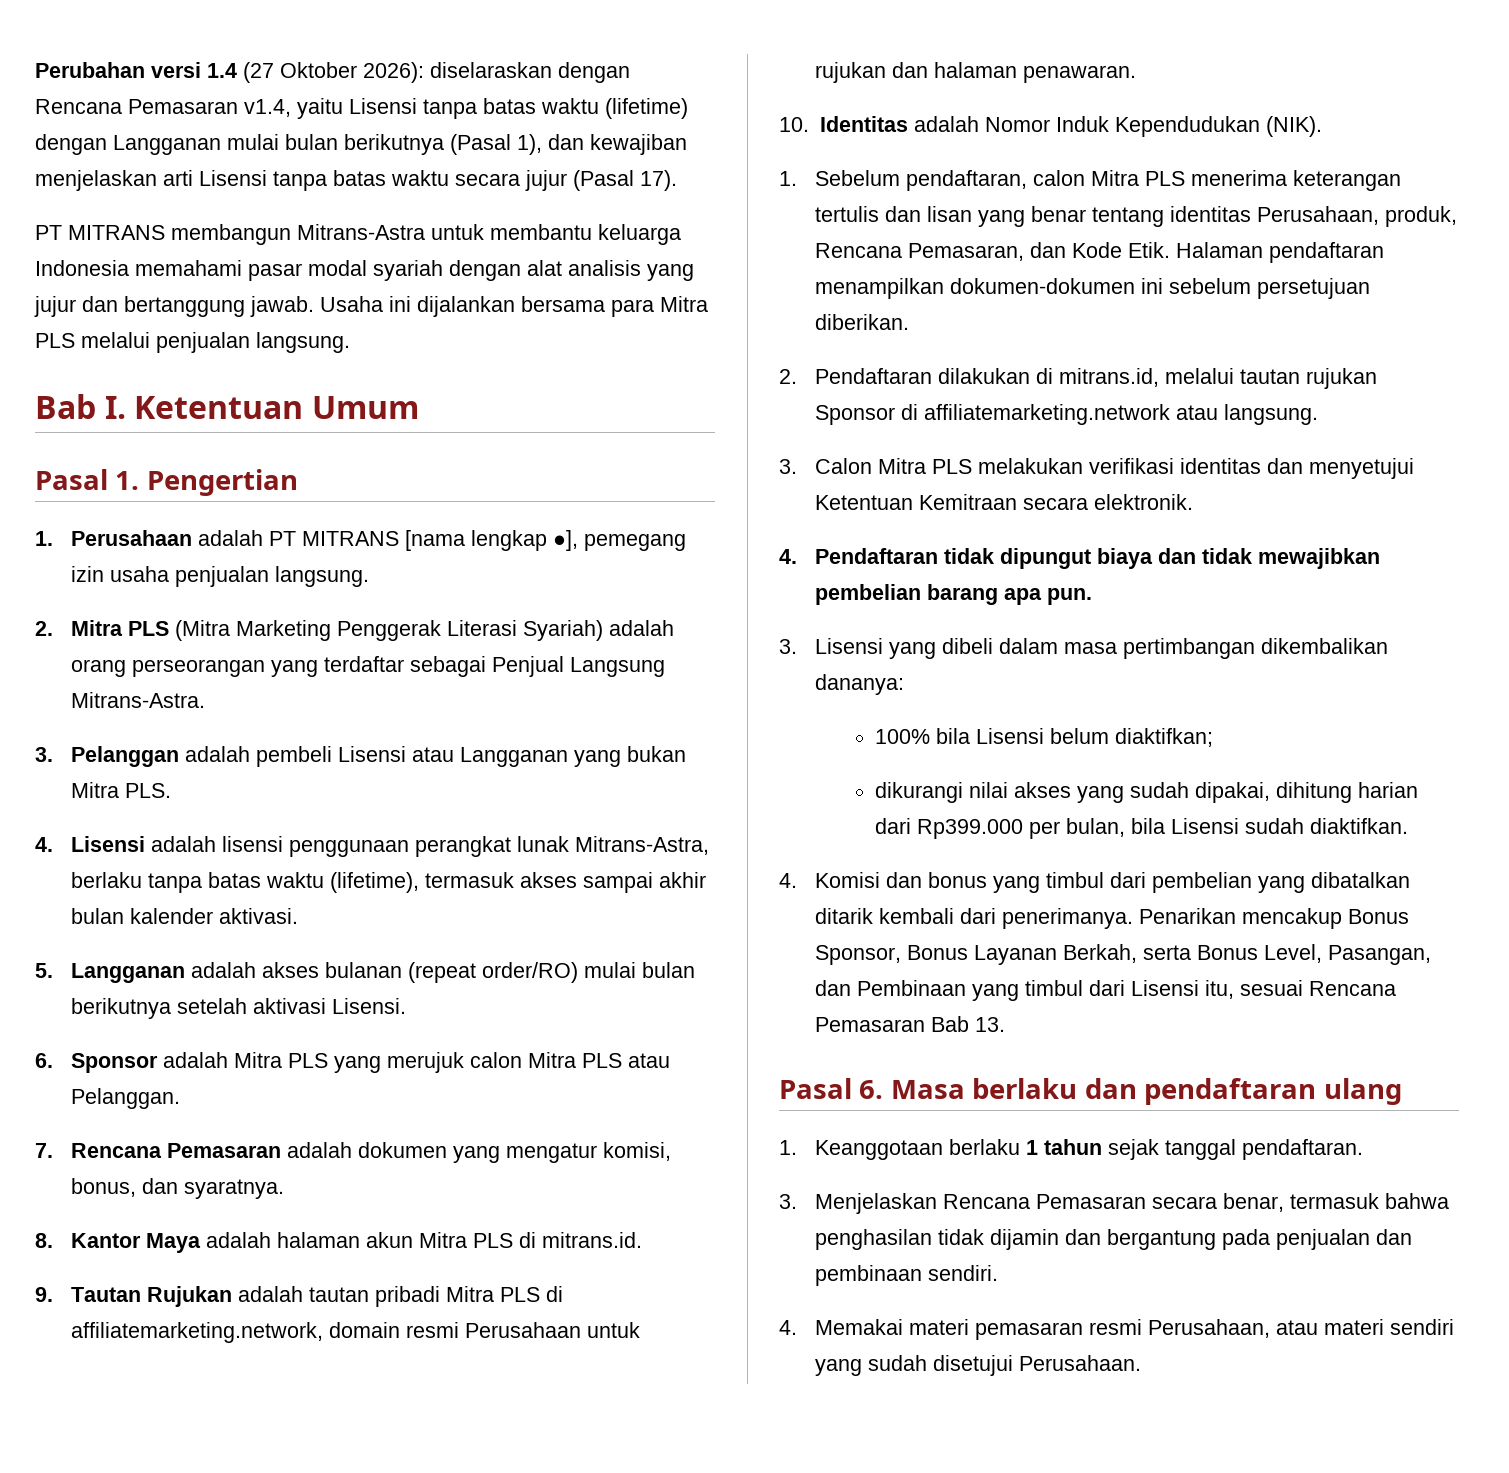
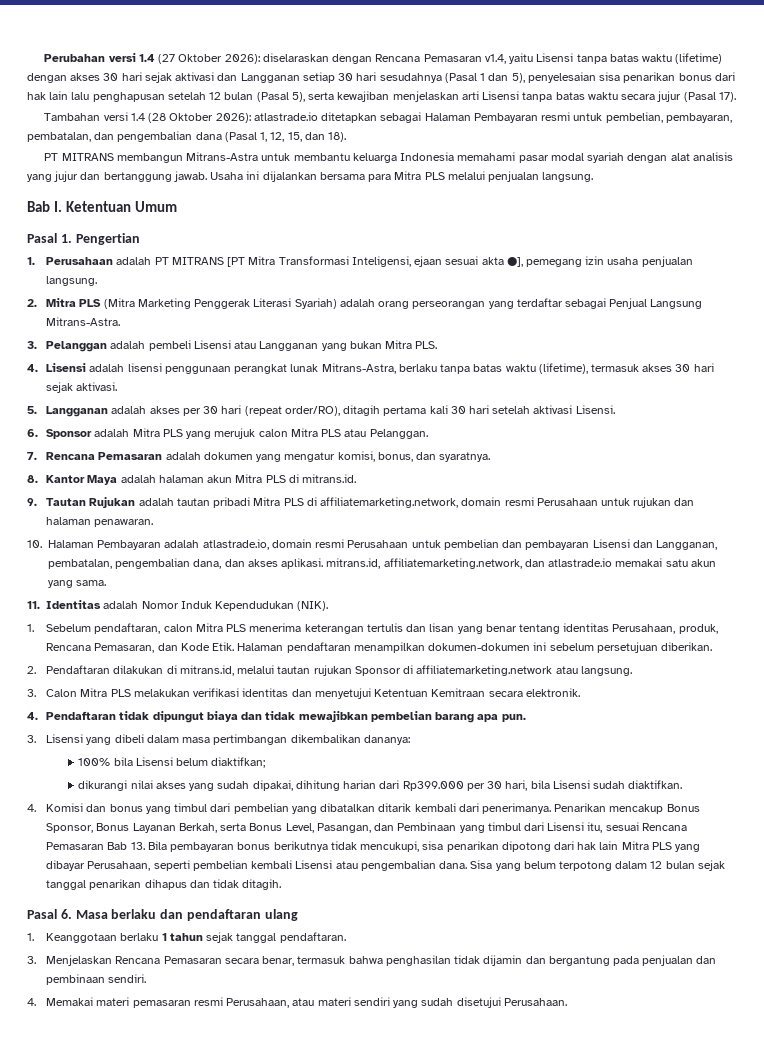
[113,134,584,155] Langganan mulai bulan berikutnya (Pasal 1), dan -> [70,72,735,83] [27,91,335,102] akses 30 hari sejak aktivasi dan Langganan setiap 30 hari sesudahnya (Pasal 1 dan 5), penyelesaian sisa penarikan bonus dari hak lain lalu penghapusan setelah 12 bulan (Pasal 5), serta
(677, 180) none -> [44,112,732,123] [27,131,347,142] // Tambahan versi 1.4 (28 Oktober 2026): atlastrade.io ditetapkan sebagai Halaman Pembayaran resmi untuk pembelian, pembayaran, pembatalan, dan pengembalian dana (Pasal 1, 12, 15, dan 18).
[405,530,548,551] [nama lengkap -> [227,256,504,267] [PT Mitra Transformasi Inteligensi, ejaan sesuai akta
[583,872,707,893] [71,908,214,924] sampai akhir bulan kalender -> [675,363,714,372] [46,382,74,393] 30 hari sejak
[325,962,696,983] [71,998,172,1019] bulanan (repeat order/RO) mulai bulan berikutnya -> [182,405,489,416] per 30 hari (repeat order/RO), ditagih pertama kali 30 hari
(809, 124) none -> [48,539,718,550] [48,558,716,569] [48,580,107,588] [27,601,40,609] Halaman Pembayaran adalah atlastrade.io, domain resmi Perusahaan untuk pembelian dan pembayaran Lisensi dan Langganan, pembatalan, pengembalian dana, dan akses aplikasi. mitrans.id, affiliatemarketing.network, dan atlastrade.io memakai satu akun yang sama. // 11.
[1065,818,1125,837] bulan, -> [487,780,528,791] 30 hari,
(1006, 1024) none -> [147,841,701,852] [46,860,725,871] [46,879,282,890] Bila pembayaran bonus berikutnya tidak mencukupi, sisa penarikan dipotong dari hak lain Mitra PLS yang dibayar Perusahaan, seperti pembelian kembali Lisensi atau pengembalian dana. Sisa yang belum terpotong dalam 12 bulan sejak tanggal penarikan dihapus dan tidak ditagih.

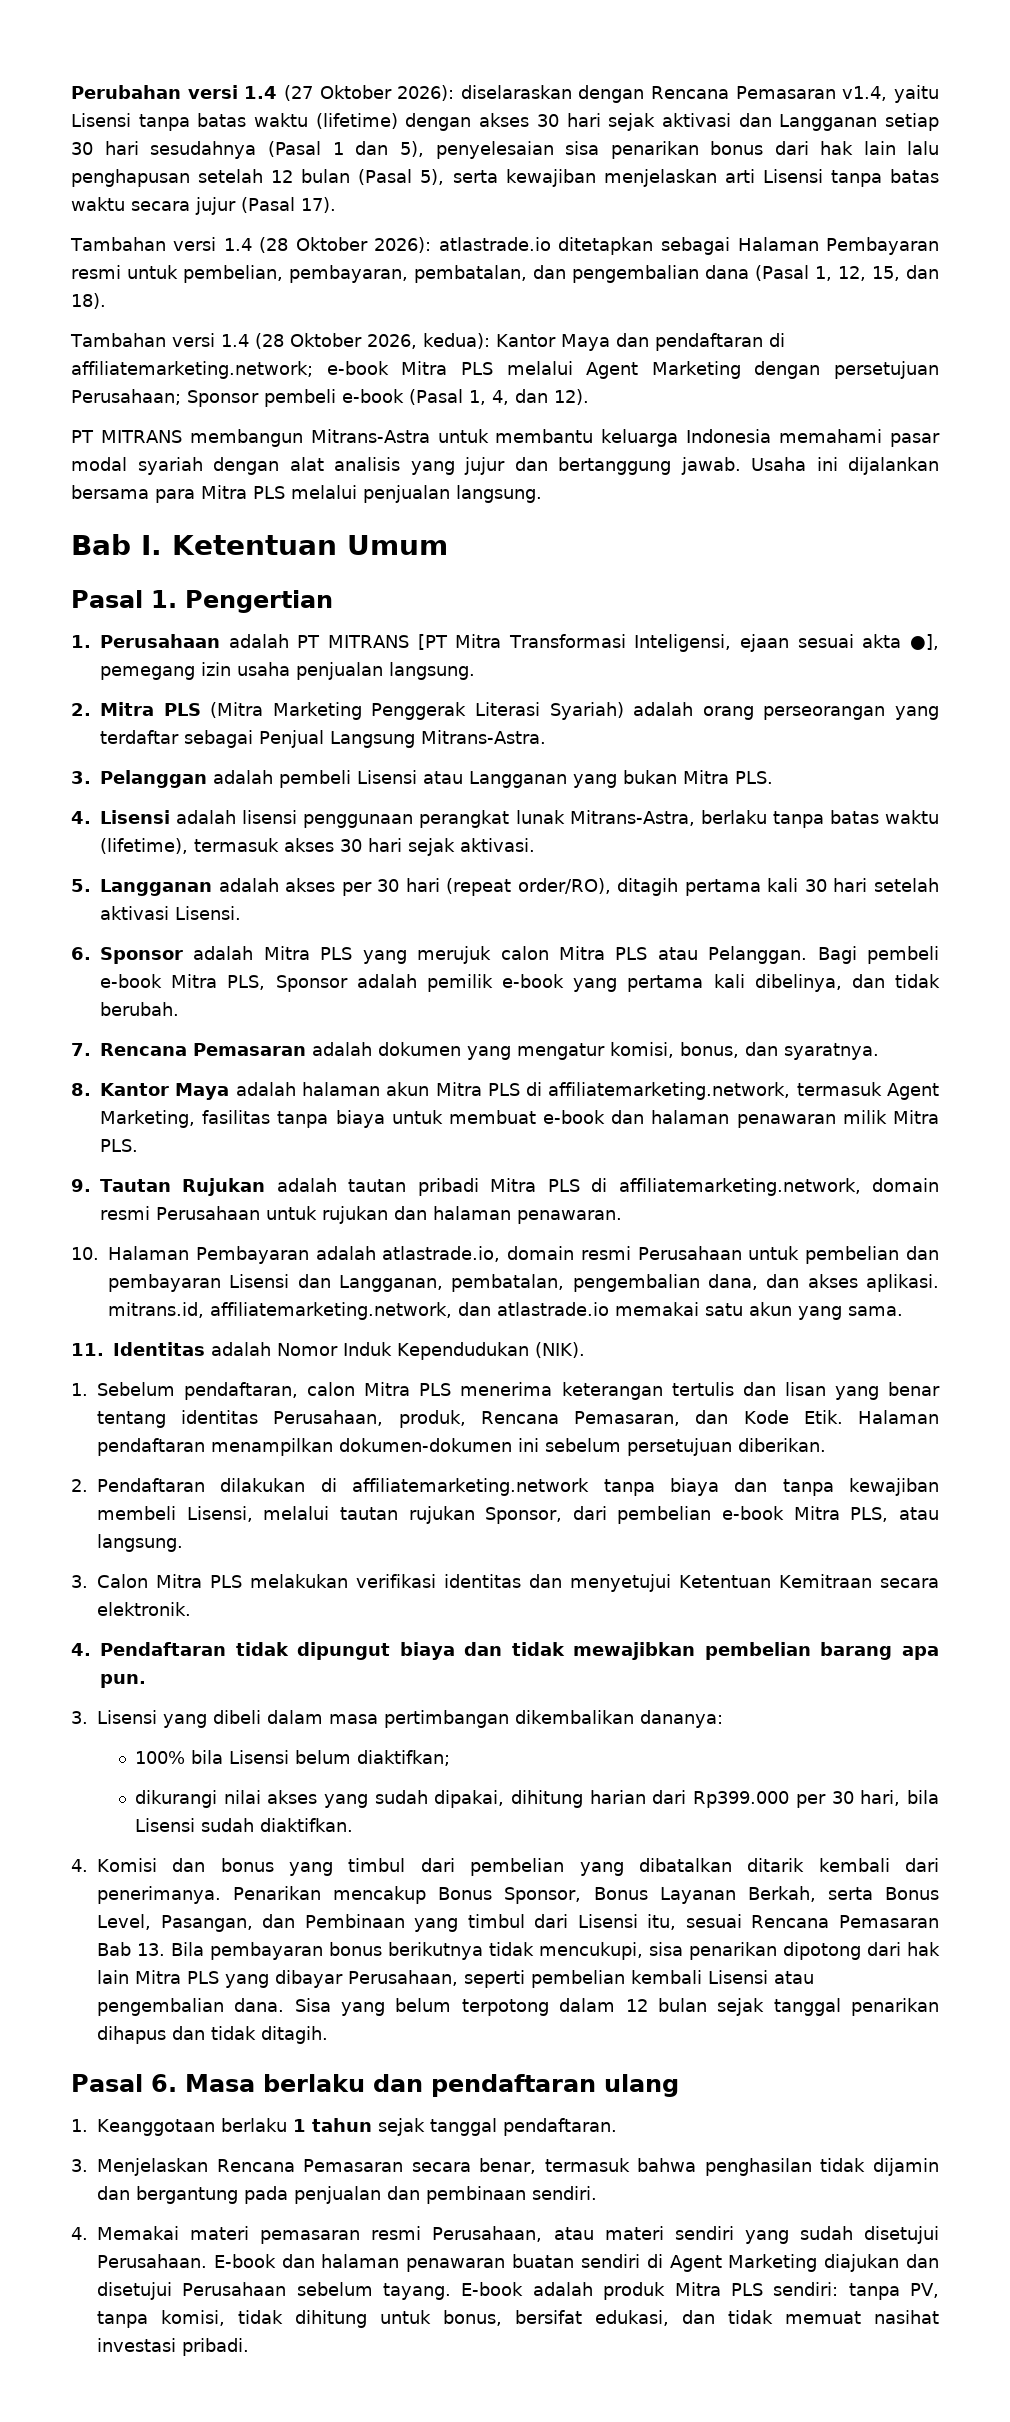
(347, 137) none -> [70,333,785,351] [71,361,939,379] [71,389,589,407] // Tambahan versi 1.4 (28 Oktober 2026, kedua): Kantor Maya dan pendaftaran di affiliatemarketing.network; e-book Mitra PLS melalui Agent Marketing dengan persetujuan Perusahaan; Sponsor pembeli e-book (Pasal 1, 4, dan 12).
(428, 434) none -> [817,946,939,964] [100,974,940,992] [100,1002,179,1016] Bagi pembeli e-book Mitra PLS, Sponsor adalah pemilik e-book yang pertama kali dibelinya, dan tidak berubah.
[302,474,357,483] mitrans.id. -> [548,1082,939,1100] [100,1110,939,1128] [100,1139,138,1152] affiliatemarketing.network, termasuk Agent Marketing, fasilitas tanpa biaya untuk membuat e-book dan halaman penawaran milik Mitra PLS.
[179,665,553,676] mitrans.id, melalui tautan rujukan Sponsor di affiliatemarketing.network -> [352,1478,939,1496] [97,1506,889,1524] affiliatemarketing.network tanpa biaya dan tanpa kewajiban membeli Lisensi, melalui tautan rujukan Sponsor, dari pembelian e-book Mitra PLS,
(567, 1002) none -> [213,2254,940,2272] [97,2282,940,2300] [97,2310,939,2328] [97,2338,249,2356] E-book dan halaman penawaran buatan sendiri di Agent Marketing diajukan dan disetujui Perusahaan sebelum tayang. E-book adalah produk Mitra PLS sendiri: tanpa PV, tanpa komisi, tidak dihitung untuk bonus, bersifat edukasi, dan tidak memuat nasihat investasi pribadi.

